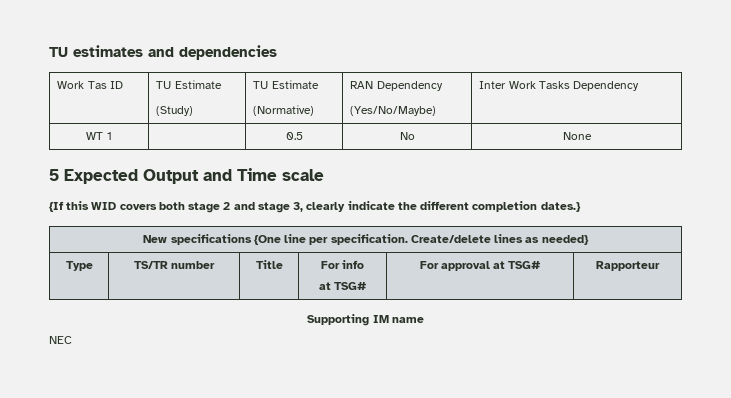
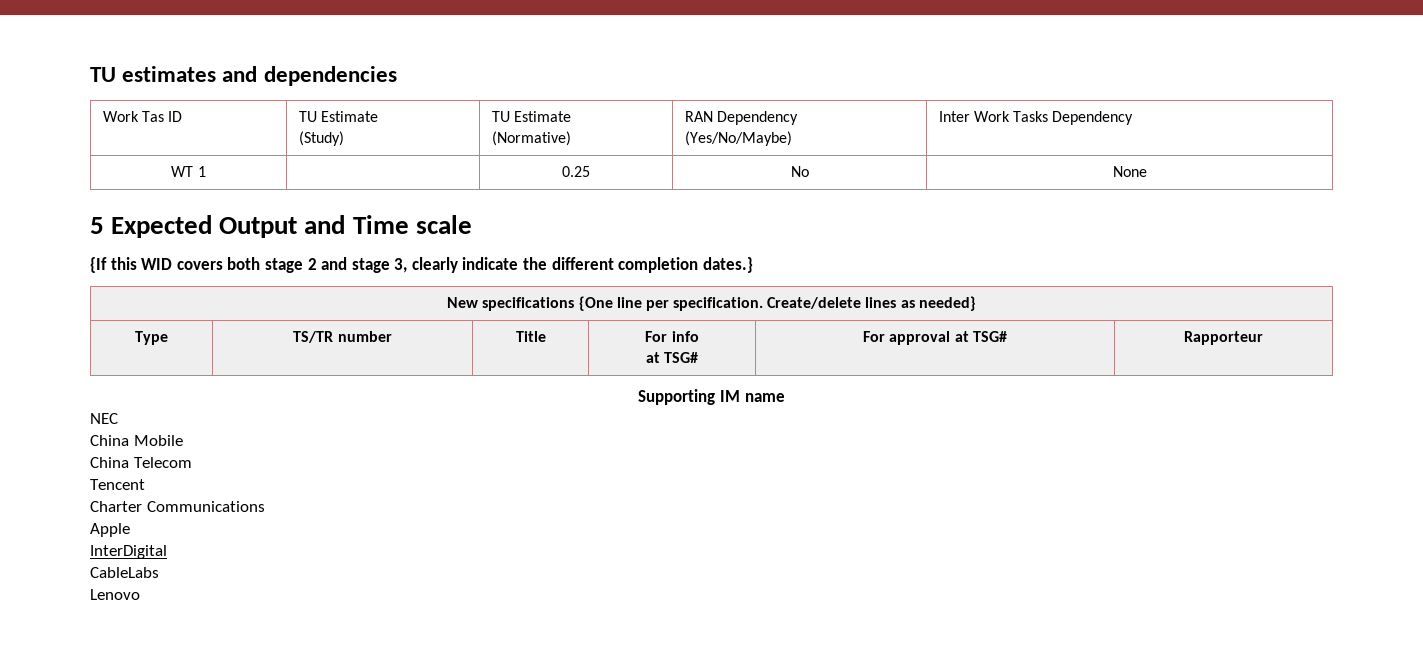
[285,132,303,140] 0.5 -> [562,166,590,177] 0.25
(72, 340) none -> [90,435,183,446] [90,457,192,468] [90,479,145,490] [90,501,265,512] [90,523,130,537] [90,545,167,559] [90,567,159,578] [90,589,140,600] // China Mobile // China Telecom // Tencent // Charter Communications // Apple // InterDigital // CableLabs // Lenovo

